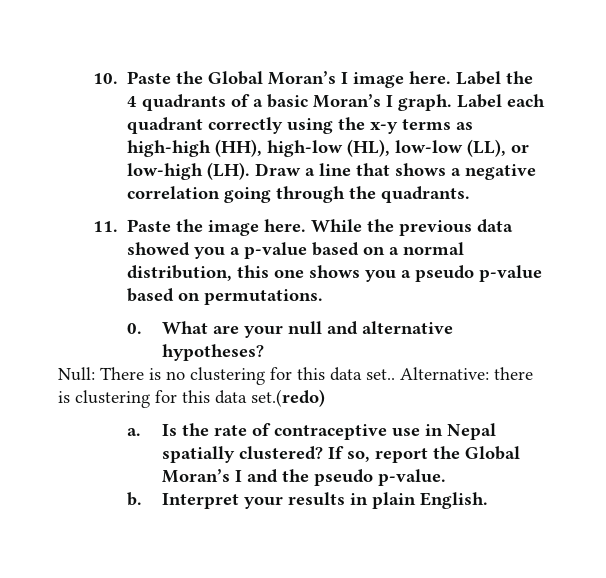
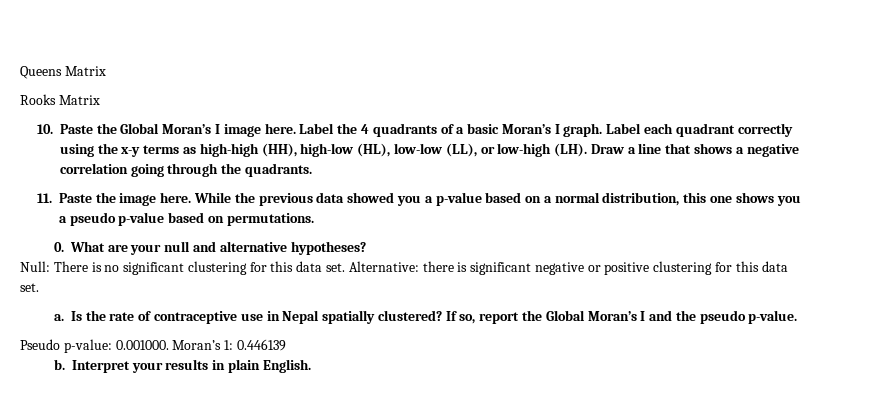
(92, 78) none -> [20,66,106,79] [20,94,100,105] Queens Matrix // Rooks Matrix //
[190,367,395,385] clustering for this data set.. -> [123,261,346,275] significant clustering for this data set.
[75,389,325,408] clustering for this data set.(redo) -> [470,261,788,275] [20,283,39,292] significant negative or positive clustering for this data set.
(446, 477) none -> [20,339,286,353] // Pseudo p-value: 0.001000. Moran’s 1: 0.446139

